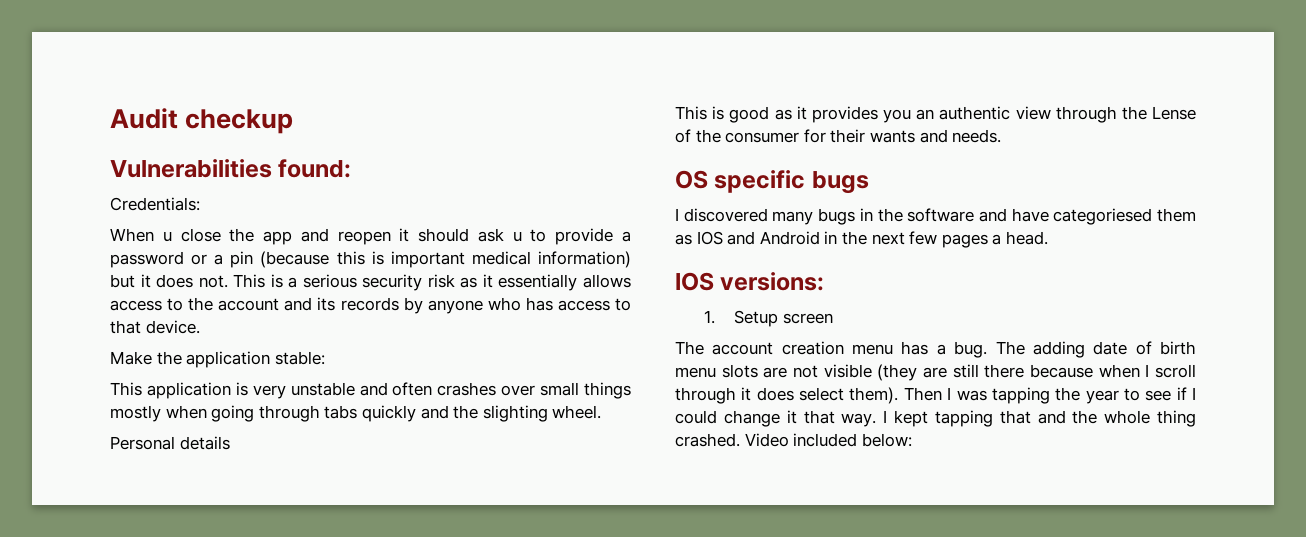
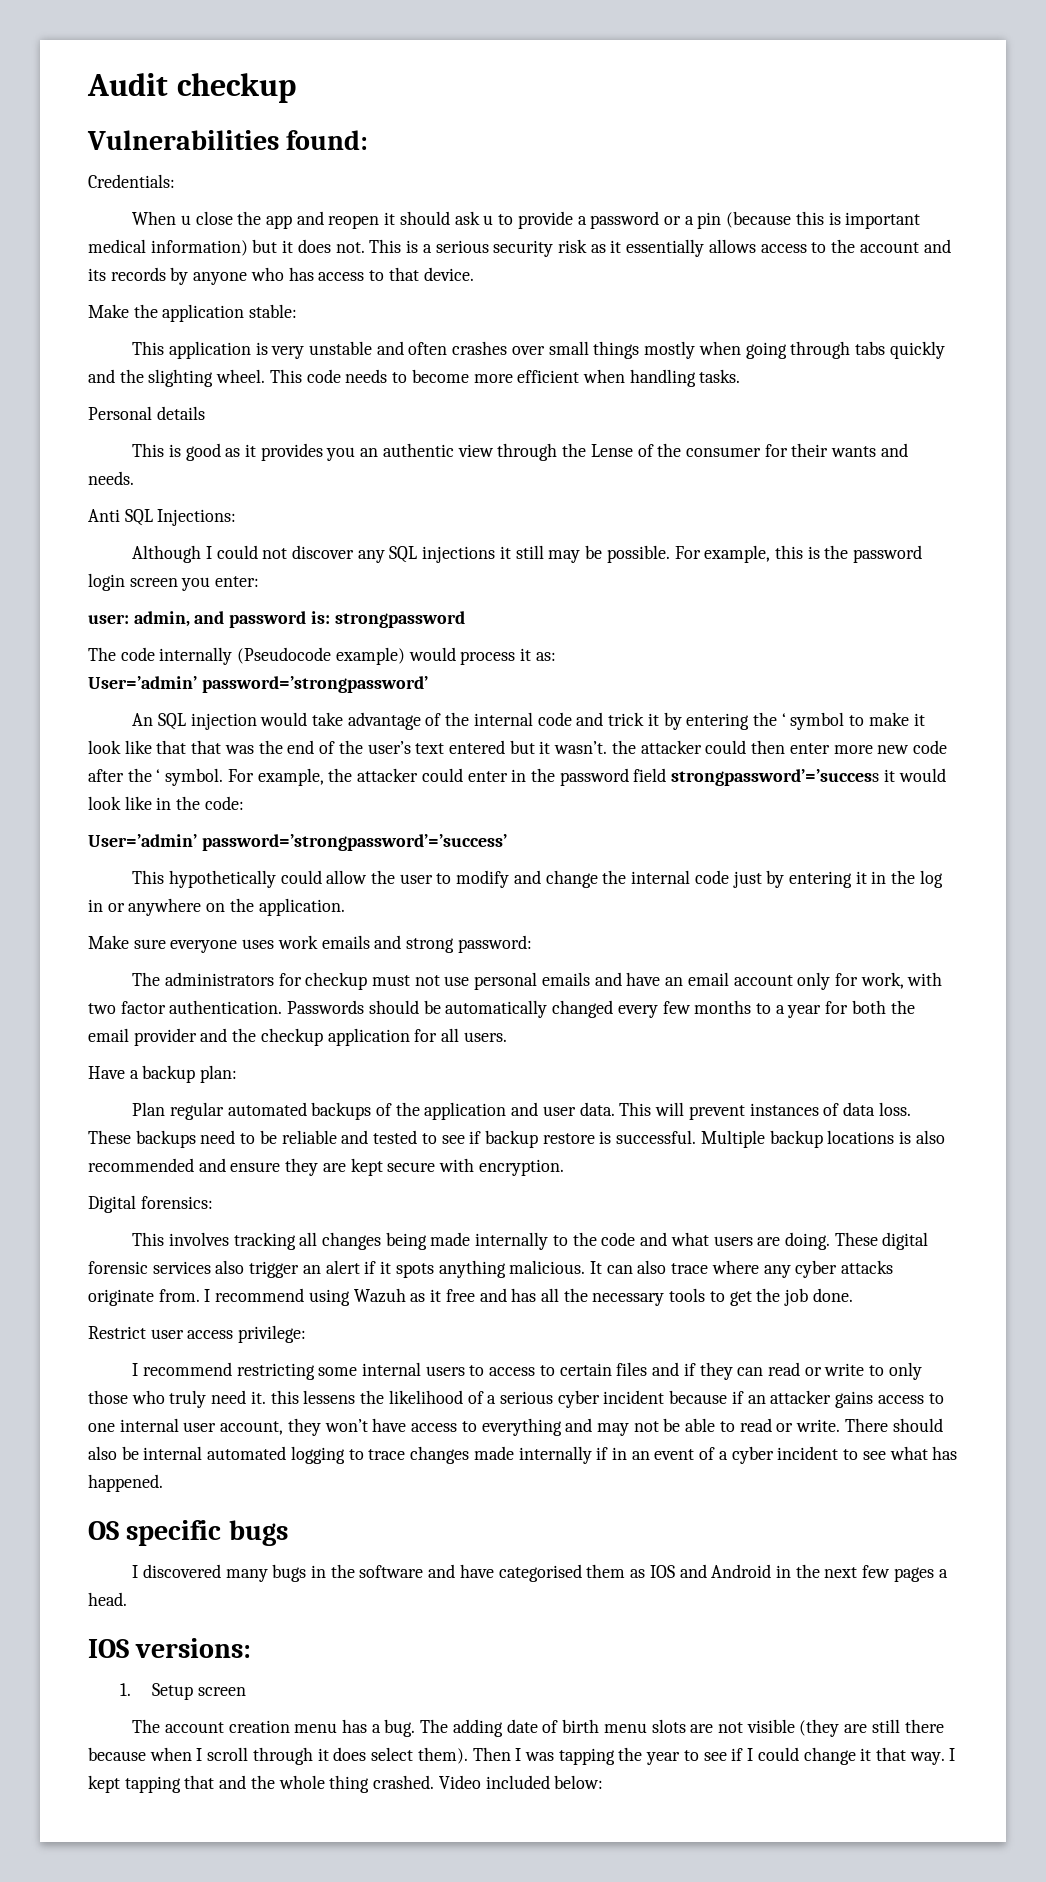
(602, 412) none -> [269,369,741,387] This code needs to become more efficient when handling tasks.
(1002, 136) none -> [88,509,237,526] [132,545,923,563] [88,573,260,591] [88,611,465,628] [88,647,556,665] [88,676,428,693] [132,712,925,730] [88,740,947,754] [88,768,946,786] [88,796,244,810] [88,834,507,851] [132,870,943,888] [88,898,345,916] [88,935,532,953] [132,972,943,990] [88,1000,915,1018] [88,1028,507,1046] [88,1065,238,1083] [132,1102,911,1120] [88,1130,945,1148] [88,1158,564,1176] [88,1195,213,1213] [132,1232,929,1250] [88,1260,894,1278] [88,1288,853,1306] [88,1325,307,1343] [132,1362,922,1380] [88,1390,944,1408] [88,1418,943,1436] [88,1446,958,1464] [88,1474,163,1492] // Anti SQL Injections: // Although I could not discover any SQL injections it still may be possible. For example, this is the password login screen you enter: // user: admin, and password is: strongpassword // The code internally (Pseudocode example) would process it as: // User=’admin’ password=’strongpassword’ // An SQL injection would take advantage of the internal code and trick it by entering the ‘ symbol to make it look like that that was the end of the user’s text entered but it wasn’t. the attacker could then enter more new code after the ‘ symbol. For example, the attacker could enter in the password field strongpassword’=’success it would look like in the code: // User=’admin’ password=’strongpassword’=’success’ // This hypothetically could allow the user to modify and change the internal code just by entering it in the log in or anywhere on the application. // Make sure everyone uses work emails and strong password: // The administrators for checkup must not use personal emails and have an email account only for work, with two factor authentication. Passwords should be automatically changed every few months to a year for both the email provider and the checkup application for all users. // Have a backup plan: // Plan regular automated backups of the application and user data. This will prevent instances of data loss. These backups need to be reliable and tested to see if backup restore is successful. Multiple backup locations is also recommended and ensure they are kept secure with encryption. // Digital forensics: // This involves tracking all changes being made internally to the code and what users are doing. These digital forensic services also trigger an alert if it spots anything malicious. It can also trace where any cyber attacks originate from. I recommend using Wazuh as it free and has all the necessary tools to get the job done. // Restrict user access privilege: // I recommend restricting some internal users to access to certain files and if they can read or write to only those who truly need it. this lessens the likelihood of a serious cyber incident because if an attacker gains access to one internal user account, they won’t have access to everything and may not be able to read or write. There should also be internal automated logging to trace changes made internally if in an event of a cyber incident to see what has happened.
[1053,208,1153,225] categoriesed -> [498,1564,582,1582] categorised

